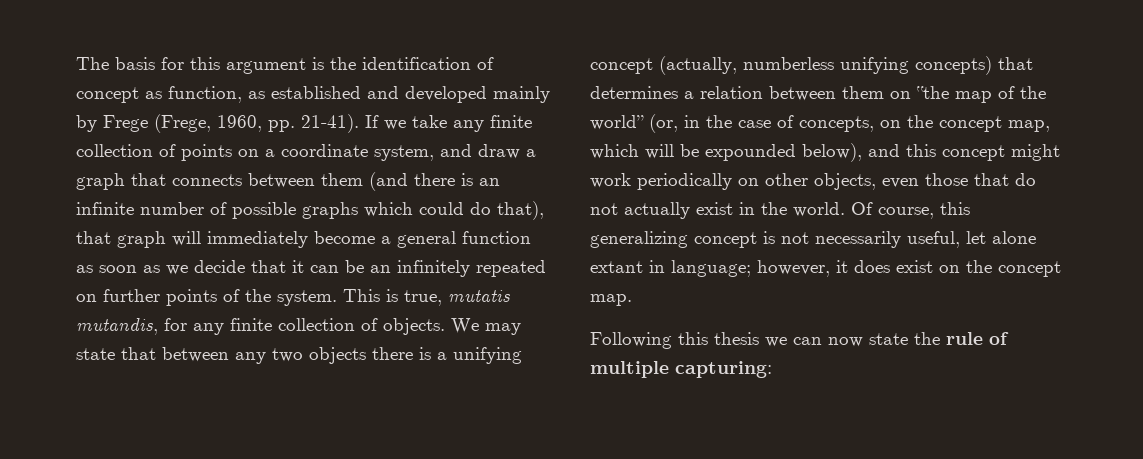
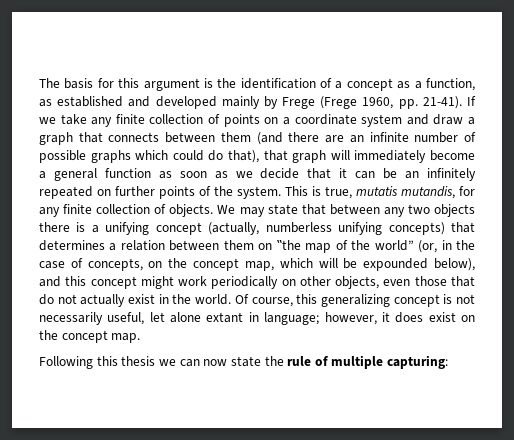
(494, 63) none -> [335,81,343,89] a
(162, 95) none -> [414,81,422,89] a
[154,114,211,133] (Frege, -> [320,96,358,109] (Frege
[374,145,434,161] system, -> [361,114,403,127] system
[461,173,473,186] is -> [325,135,345,143] are

